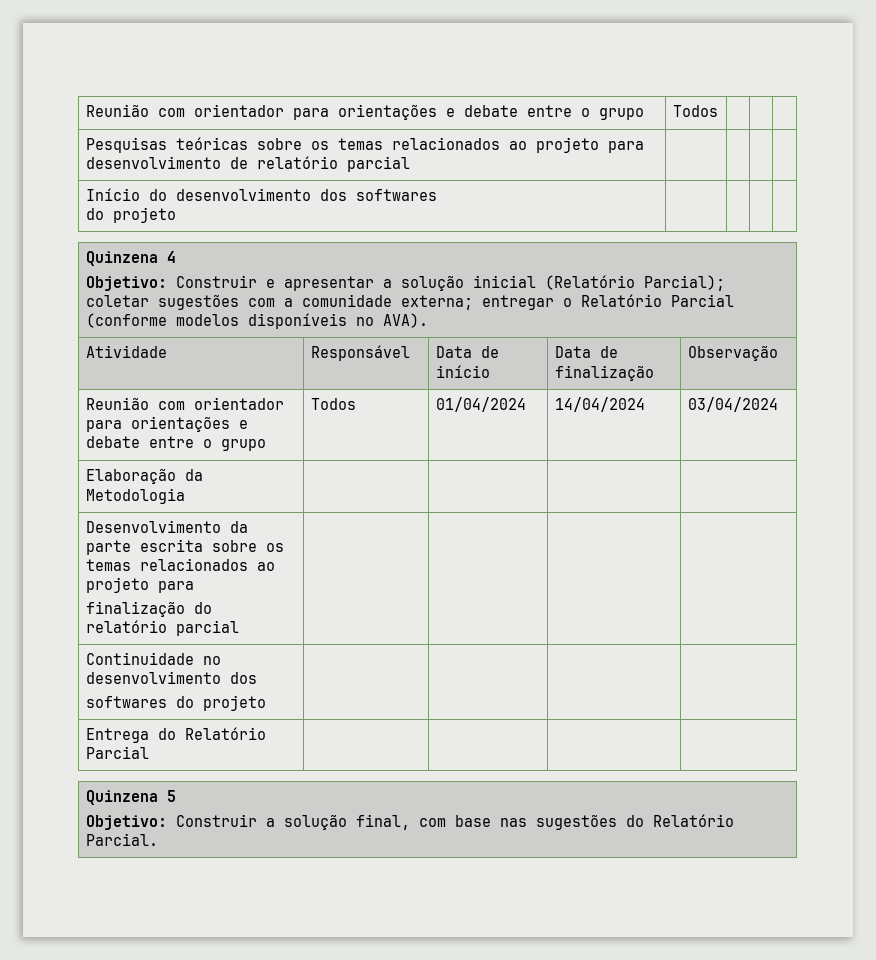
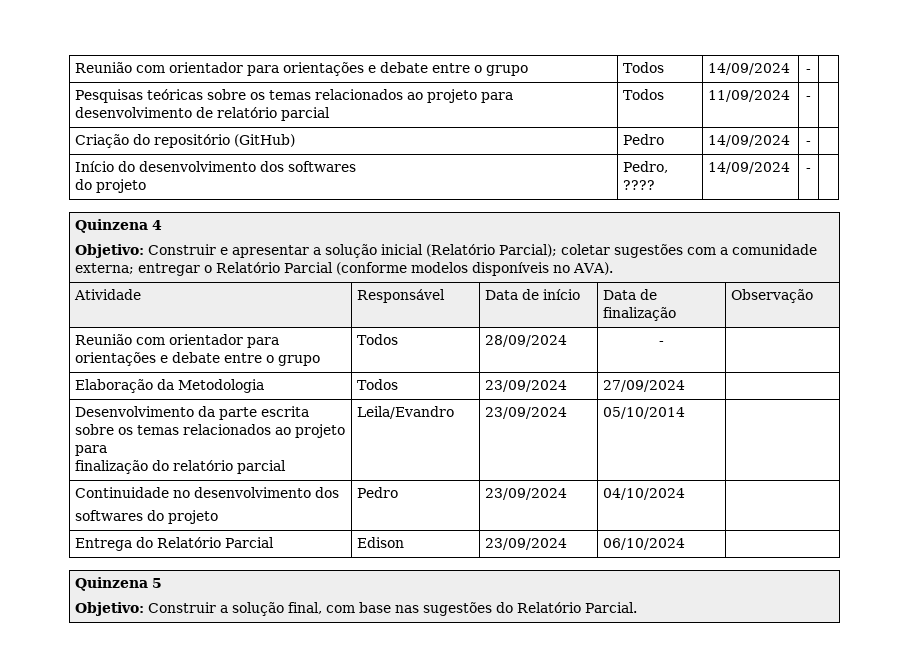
(718, 111) | -> [708,63,791,75] [806,69,811,73] 14/09/2024 | -
(410, 164) | | -> [623,89,665,100] [708,90,791,102] [806,96,811,100] [75,134,296,148] [623,134,665,145] [708,135,791,147] [806,141,811,145] Todos | 11/09/2024 | - | // Criação do repositório (GitHub) | Pedro | 14/09/2024 | -
(176, 215) | | -> [623,161,669,173] [623,180,656,190] [708,162,791,174] [806,168,811,172] Pedro, ???? | 14/09/2024 | -
[435,397,526,412] [554,397,645,412] [687,397,778,412] 01/04/2024 | 14/04/2024 | 03/04/2024 -> [485,335,568,347] [659,341,664,345] 28/09/2024 | - |
(185, 496) | | -> [357,379,399,390] [485,380,568,392] [603,380,686,392] Todos | 23/09/2024 | 27/09/2024
(239, 628) | | -> [357,406,455,419] [485,407,568,419] [603,407,686,419] Leila/Evandro | 23/09/2024 | 05/10/2014
(266, 703) | | -> [357,487,399,498] [485,488,568,500] [603,488,686,500] Pedro | 23/09/2024 | 04/10/2024
(149, 752) | | -> [357,537,405,548] [485,538,568,550] [603,538,686,550] Edison | 23/09/2024 | 06/10/2024

